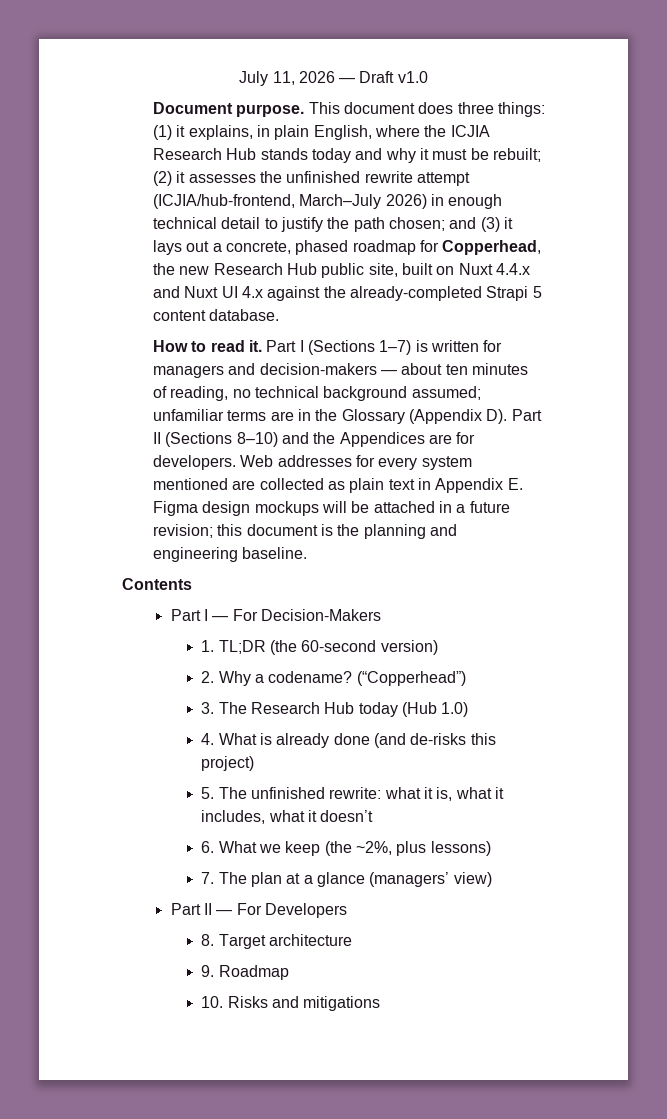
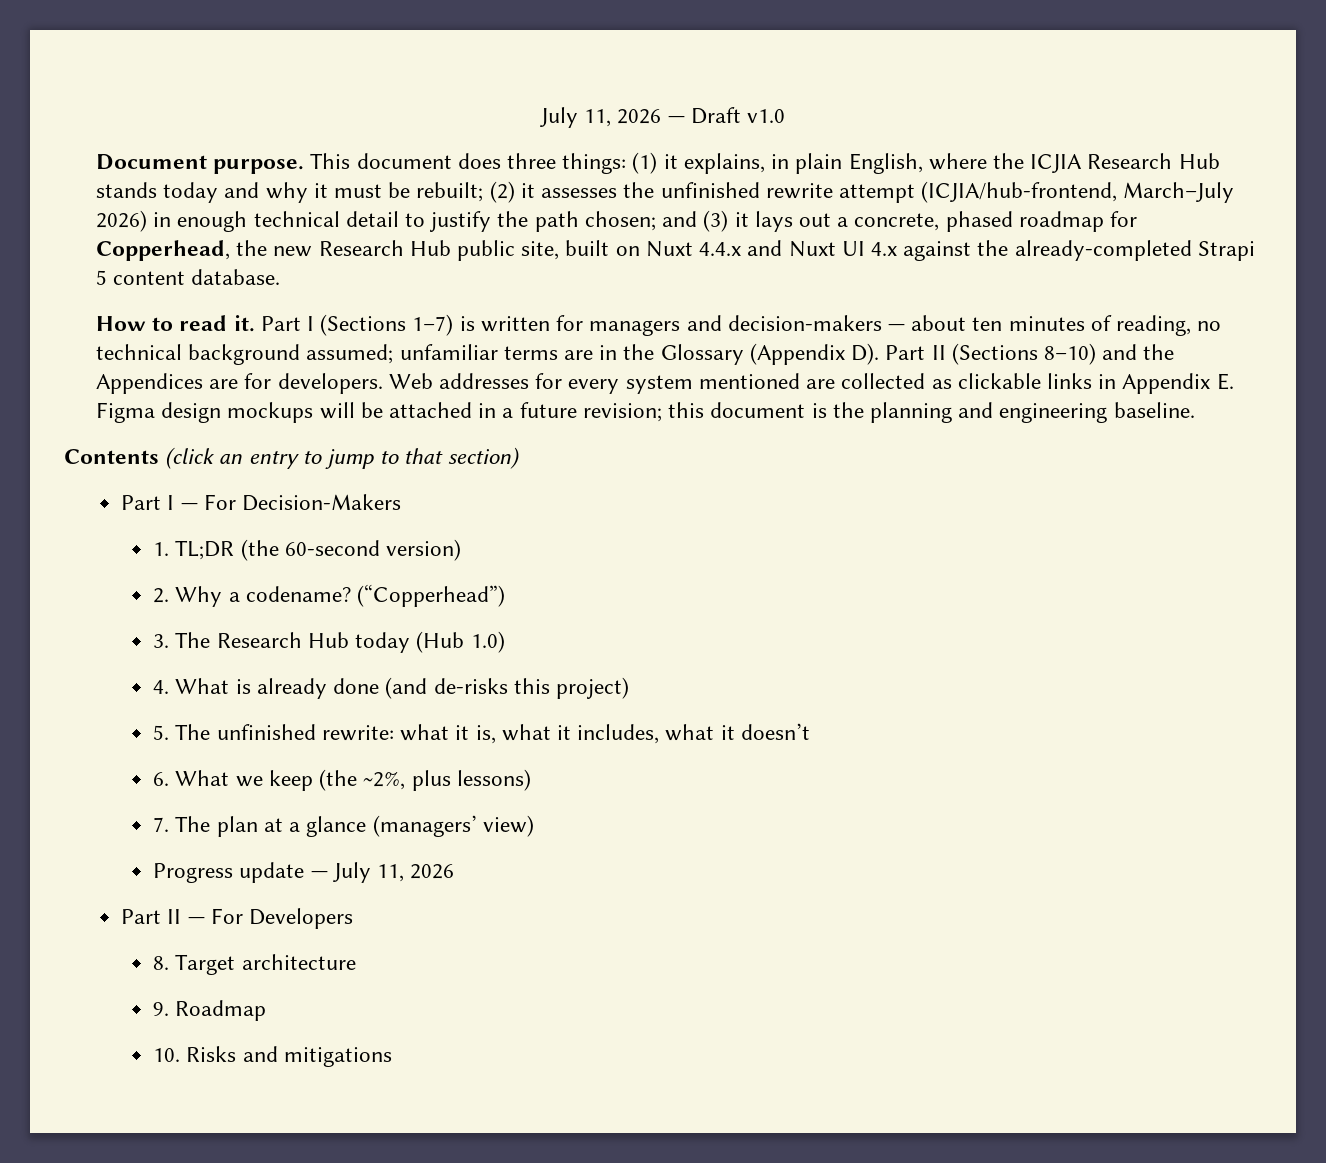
[349,478,415,493] plain text -> [957,373,1092,389] clickable links
(192, 584) none -> [165,447,520,469] (click an entry to jump to that section)
(492, 879) none -> [153,862,455,883] // Progress update — July 11, 2026

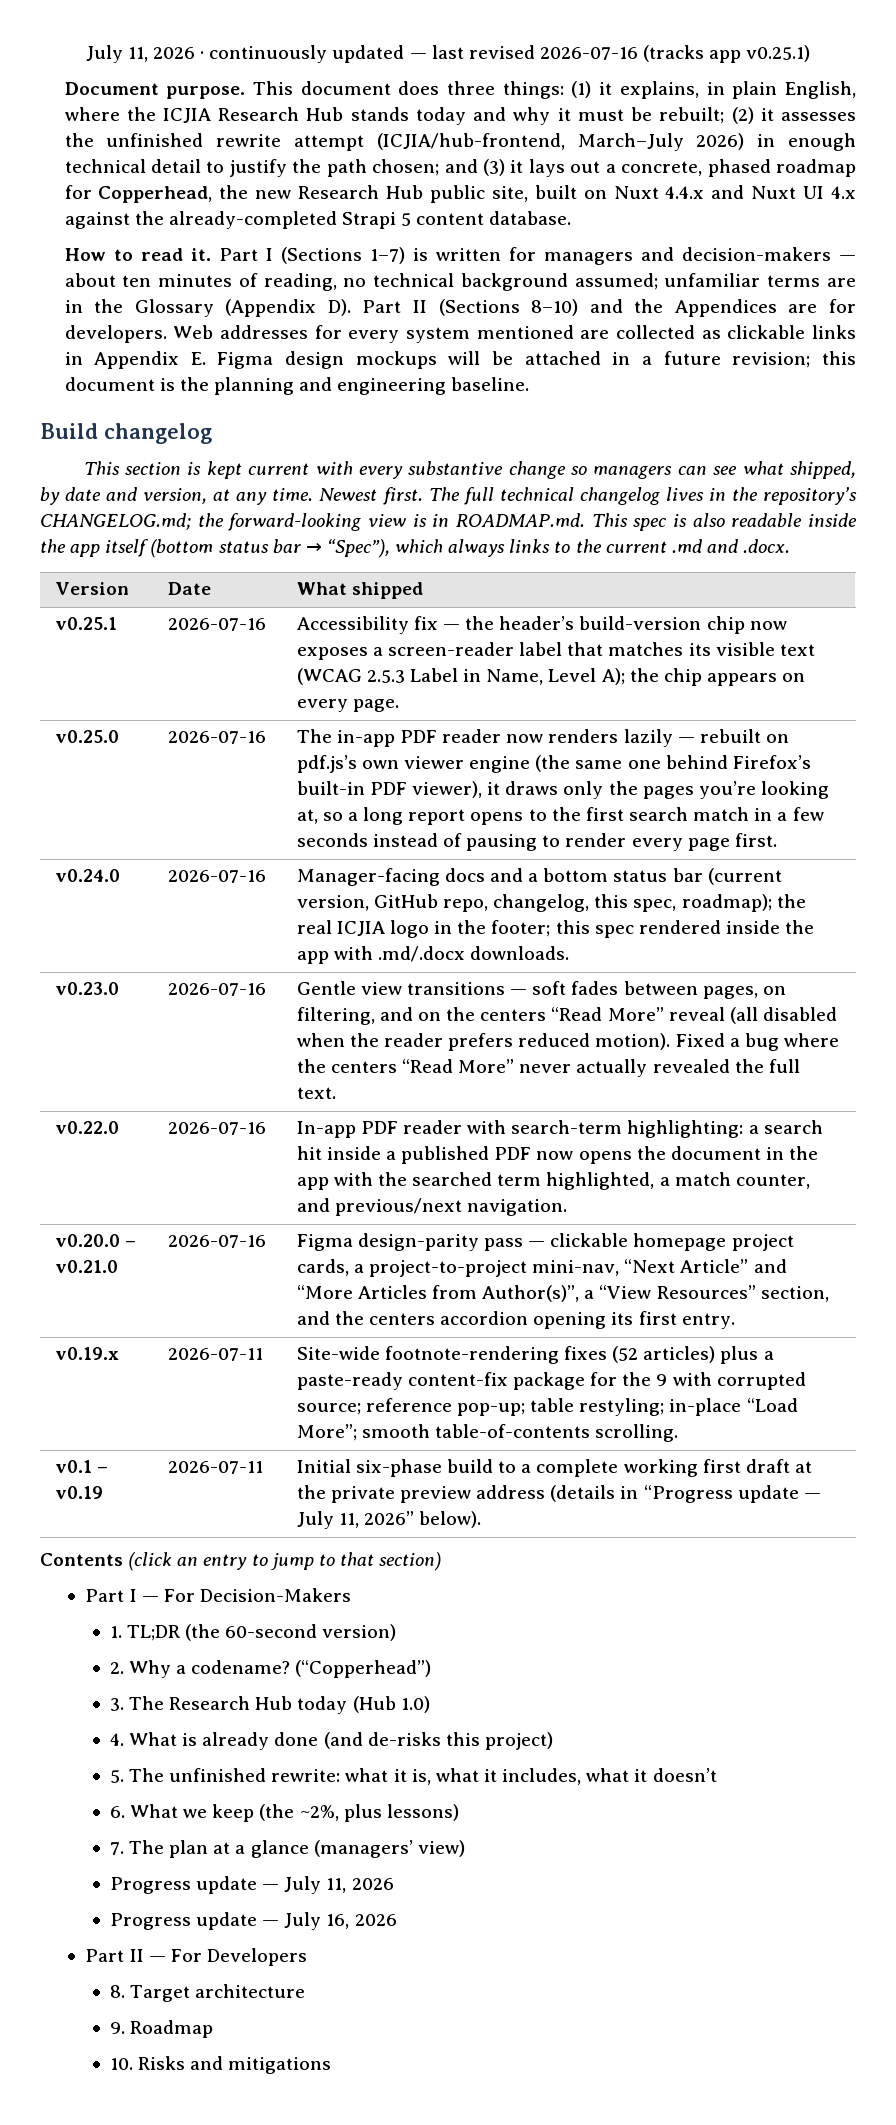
[539,107,786,128] July 11, 2026 — Draft v1.0 -> [85,45,811,63] July 11, 2026 · continuously updated — last revised 2026-07-16 (tracks app v0.25.1)
(1195, 410) none -> [40,423,212,444] [83,461,857,479] [40,487,857,505] [40,513,857,531] [40,539,791,558] [54,582,129,595] [167,582,211,595] [296,582,423,599] [54,617,117,630] [167,618,266,631] [296,616,787,634] [296,642,815,660] [296,668,806,686] [296,699,399,712] [54,730,119,743] [167,731,266,744] [296,729,790,747] [296,755,811,773] [296,781,830,799] [296,807,824,825] [296,833,777,851] [54,869,120,882] [167,870,266,883] [296,868,782,886] [296,894,806,912] [296,920,815,938] [296,946,570,964] [54,982,119,995] [167,983,266,996] [296,981,786,999] [296,1007,838,1025] [296,1033,840,1051] [296,1059,800,1077] [296,1087,336,1099] [54,1121,119,1134] [167,1122,266,1135] [296,1120,823,1138] [296,1146,819,1164] [296,1172,810,1190] [296,1198,568,1216] [54,1234,136,1247] [54,1260,118,1273] [167,1235,266,1248] [296,1233,794,1251] [296,1259,787,1277] [296,1285,829,1302] [296,1311,735,1329] [54,1347,119,1360] [167,1348,263,1361] [296,1346,774,1364] [296,1372,806,1390] [296,1398,798,1416] [296,1424,679,1442] [54,1460,108,1473] [54,1486,103,1499] [167,1461,263,1474] [296,1459,813,1477] [296,1485,821,1503] [296,1511,482,1529] // Build changelog // This section is kept current with every substantive change so managers can see what shipped, by date and version, at any time. Newest first. The full technical changelog lives in the repository’s CHANGELOG.md; the forward-looking view is in ROADMAP.md. This spec is also readable inside the app itself (bottom status bar → “Spec”), which always links to the current .md and .docx. // Version | Date | What shipped // v0.25.1 | 2026-07-16 | Accessibility fix — the header’s build-version chip now exposes a screen-reader label that matches its visible text (WCAG 2.5.3 Label in Name, Level A); the chip appears on every page. // v0.25.0 | 2026-07-16 | The in-app PDF reader now renders lazily — rebuilt on pdf.js’s own viewer engine (the same one behind Firefox’s built-in PDF viewer), it draws only the pages you’re looking at, so a long report opens to the first search match in a few seconds instead of pausing to render every page first. // v0.24.0 | 2026-07-16 | Manager-facing docs and a bottom status bar (current version, GitHub repo, changelog, this spec, roadmap); the real ICJIA logo in the footer; this spec rendered inside the app with .md/.docx downloads. // v0.23.0 | 2026-07-16 | Gentle view transitions — soft fades between pages, on filtering, and on the centers “Read More” reveal (all disabled when the reader prefers reduced motion). Fixed a bug where the centers “Read More” never actually revealed the full text. // v0.22.0 | 2026-07-16 | In-app PDF reader with search-term highlighting: a search hit inside a published PDF now opens the document in the app with the searched term highlighted, a match counter, and previous/next navigation. // v0.20.0 – v0.21.0 | 2026-07-16 | Figma design-parity pass — clickable homepage project cards, a project-to-project mini-nav, “Next Article” and “More Articles from Author(s)”, a “View Resources” section, and the centers accordion opening its first entry. // v0.19.x | 2026-07-11 | Site-wide footnote-rendering fixes (52 articles) plus a paste-ready content-fix package for the 9 with corrupted source; reference pop-up; table restyling; in-place “Load More”; smooth table-of-contents scrolling. // v0.1 – v0.19 | 2026-07-11 | Initial six-phase build to a complete working first draft at the private preview address (details in “Progress update — July 11, 2026” below).
(455, 871) none -> [109,1912,397,1930] // Progress update — July 16, 2026

